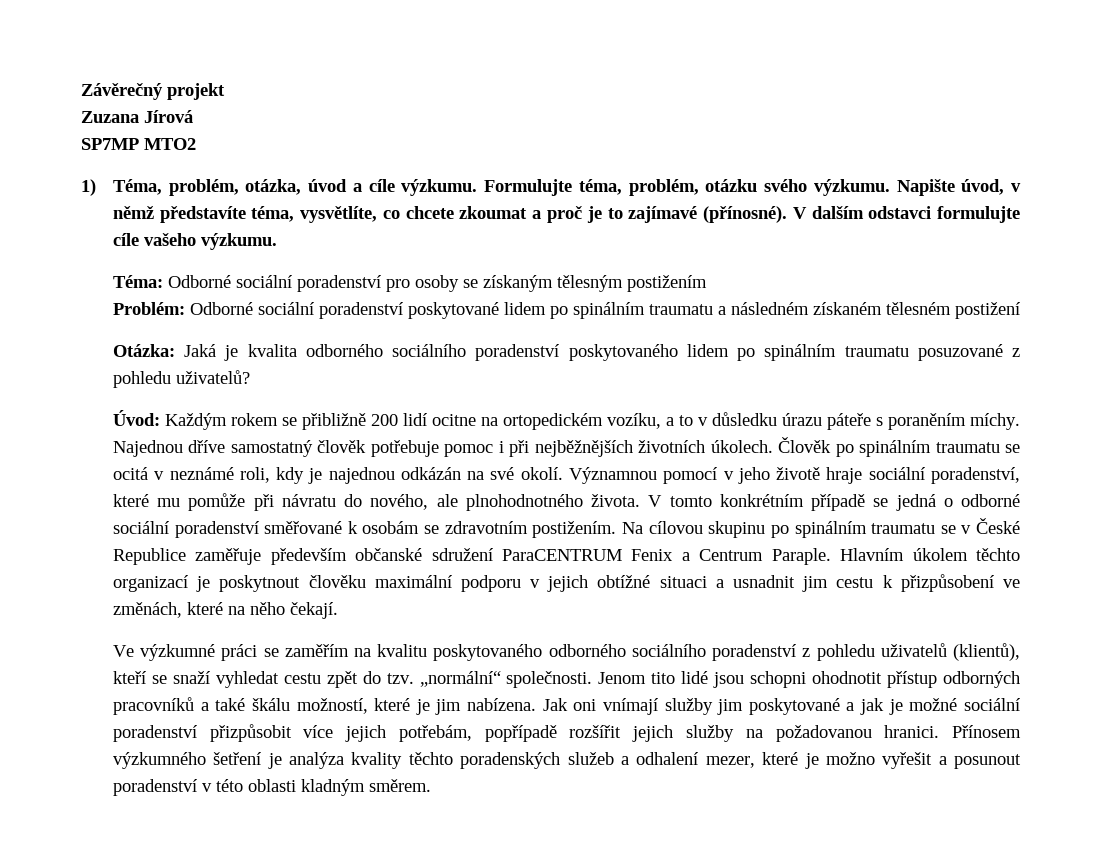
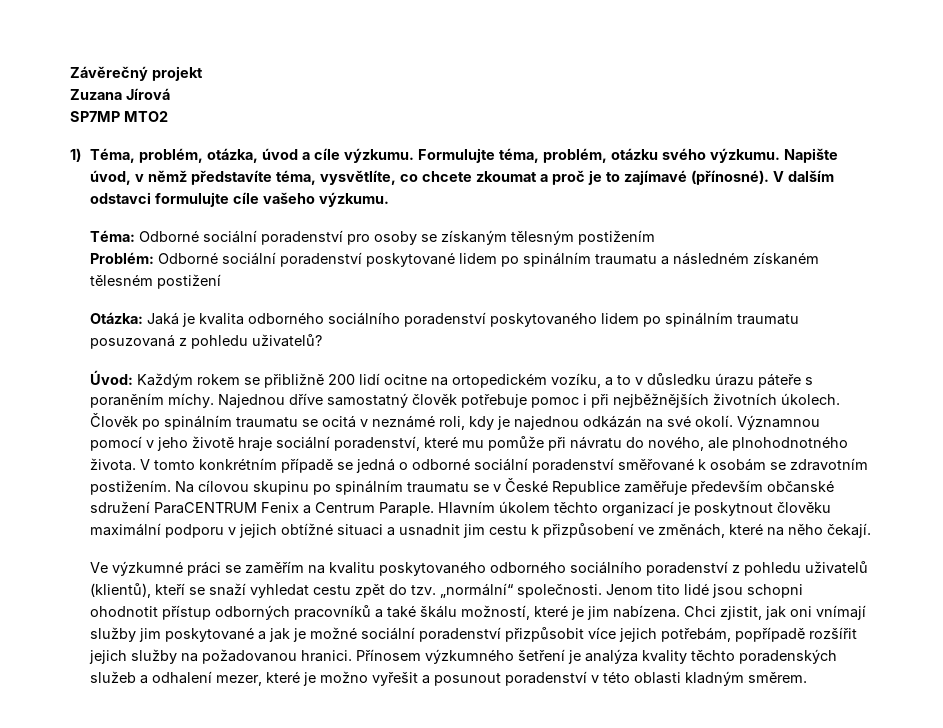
[917,344,1003,361] posuzované -> [90,334,176,349] posuzovaná
[542,698,568,711] Jak -> [684,606,787,620] Chci zjistit, jak

